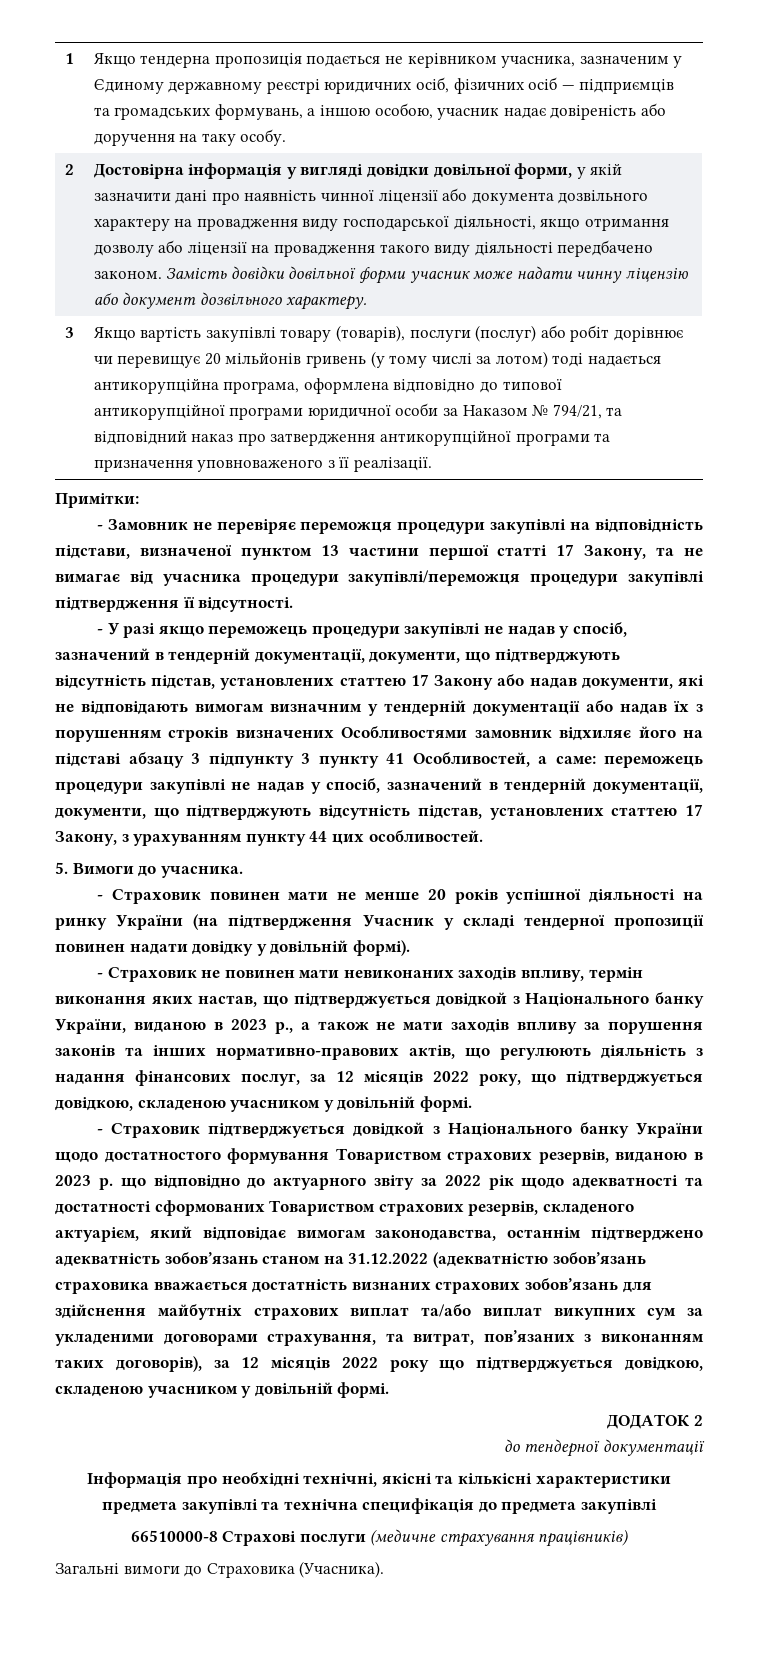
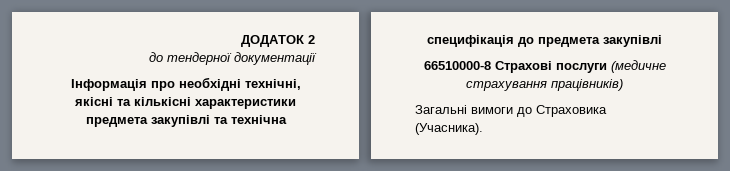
[64,53,74,64] [93,52,683,68] [93,77,675,94] [93,103,666,120] [93,129,287,146] [64,164,74,175] [93,163,623,179] [93,188,649,205] [93,216,669,231] [93,240,654,257] [93,266,688,284] [93,292,368,310] [64,327,74,338] [93,325,683,342] [93,351,662,368] [93,378,562,394] [93,403,623,420] [93,430,611,446] [93,457,432,472] [55,493,139,508] [96,519,703,534] [55,544,703,560] [55,570,704,586] [55,597,294,612] [96,622,627,638] [55,648,620,664] [55,674,704,690] [55,700,703,716] [55,726,704,742] [55,752,703,768] [55,778,703,794] [55,804,703,820] [55,830,483,846] [55,862,243,878] [96,889,704,904] [55,914,704,930] [55,940,410,956] [96,967,643,982] [55,992,704,1008] [55,1019,703,1034] [55,1045,703,1060] [55,1070,703,1086] [55,1096,472,1112] [96,1122,703,1138] [55,1148,703,1164] [55,1175,703,1190] [55,1200,634,1216] [55,1226,703,1242] [55,1252,646,1268] [55,1278,652,1294] [55,1304,703,1320] [55,1330,704,1346] [55,1356,703,1372] [55,1382,390,1398] 1 | Якщо тендерна пропозиція подається не керівником учасника, зазначеним у Єдиному державному реєстрі юридичних осіб, фізичних осіб — підприємців та громадських формувань, а іншою особою, учасник надає довіреність або доручення на таку особу. // 2 | Достовірна інформація у вигляді довідки довільної форми, у якій зазначити дані про наявність чинної ліцензії або документа дозвільного характеру на провадження виду господарської діяльності, якщо отримання дозволу або ліцензії на провадження такого виду діяльності передбачено законом. Замість довідки довільної форми учасник може надати чинну ліцензію або документ дозвільного характеру. // 3 | Якщо вартість закупівлі товару (товарів), послуги (послуг) або робіт дорівнює чи перевищує 20 мільйонів гривень (у тому числі за лотом) тоді надається антикорупційна програма, оформлена відповідно до типової антикорупційної програми юридичної особи за Наказом № 794/21, та відповідний наказ про затвердження антикорупційної програми та призначення уповноваженого з її реалізації. // Примітки: // - Замовник не перевіряє переможця процедури закупівлі на відповідність підстави, визначеної пунктом 13 частини першої статті 17 Закону, та не вимагає від учасника процедури закупівлі/переможця процедури закупівлі підтвердження її відсутності. // - У разі якщо переможець процедури закупівлі не надав у спосіб, зазначений в тендерній документації, документи, що підтверджують відсутність підстав, установлених статтею 17 Закону або надав документи, які не відповідають вимогам визначним у тендерній документації або надав їх з порушенням строків визначених Особливостями замовник відхиляє його на підставі абзацу 3 підпункту 3 пункту 41 Особливостей, а саме: переможець процедури закупівлі не надав у спосіб, зазначений в тендерній документації, документи, що підтверджують відсутність підстав, установлених статтею 17 Закону, з урахуванням пункту 44 цих особливостей. // 5. Вимоги до учасника. // - Страховик повинен мати не менше 20 років успішної діяльності на ринку України (на підтвердження Учасник у складі тендерної пропозиції повинен надати довідку у довільній формі). // - Страховик не повинен мати невиконаних заходів впливу, термін виконання яких настав, що підтверджується довідкой з Національного банку України, виданою в 2023 р., а також не мати заходів впливу за порушення законів та інших нормативно-правових актів, що регулюють діяльність з надання фінансових послуг, за 12 місяців 2022 року, що підтверджується довідкою, складеною учасником у довільній формі. // - Страховик підтверджується довідкой з Національного банку України щодо достатностого формування Товариством страхових резервів, виданою в 2023 р. що відповідно до актуарного звіту за 2022 рік щодо адекватності та достатності сформованих Товариством страхових резервів, складеного актуарієм, який відповідає вимогам законодавства, останнім підтверджено адекватність зобов’язань станом на 31.12.2022 (адекватністю зобов’язань страховика вважається достатність визнаних страхових зобов’язань для здійснення майбутніх страхових виплат та/або виплат викупних сум за укладеними договорами страхування, та витрат, пов’язаних з виконанням таких договорів), за 12 місяців 2022 року що підтверджується довідкою, складеною учасником у довільній формі. // -> (241, 41) none

